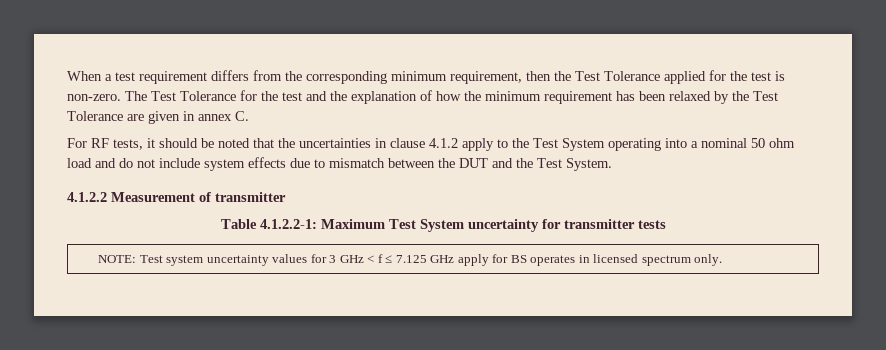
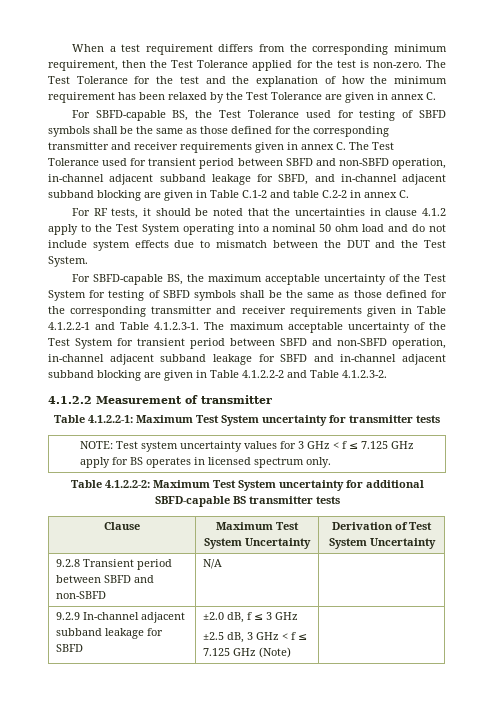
(249, 116) none -> [71,110,446,121] [48,126,389,137] [48,142,394,153] [48,158,446,169] [48,174,446,185] [48,190,409,201] // For SBFD-capable BS, the Test Tolerance used for testing of SBFD symbols shall be the same as those defined for the corresponding transmitter and receiver requirements given in annex C. The Test Tolerance used for transient period between SBFD and non-SBFD operation, in-channel adjacent subband leakage for SBFD, and in-channel adjacent subband blocking are given in Table C.1-2 and table C.2-2 in annex C.
(612, 164) none -> [71,274,447,285] [48,290,447,301] [48,306,446,317] [48,322,446,333] [48,338,446,349] [48,354,446,365] [48,370,387,381] // For SBFD-capable BS, the maximum acceptable uncertainty of the Test System for testing of SBFD symbols shall be the same as those defined for the corresponding transmitter and receiver requirements given in Table 4.1.2.2-1 and Table 4.1.2.3-1. The maximum acceptable uncertainty of the Test System for transient period between SBFD and non-SBFD operation, in-channel adjacent subband leakage for SBFD and in-channel adjacent subband blocking are given in Table 4.1.2.2-2 and Table 4.1.2.3-2.
(723, 260) none -> [70,480,424,491] [154,496,340,507] [104,522,140,530] [216,522,299,530] [204,538,311,549] [332,522,432,530] [328,538,436,549] [55,559,172,570] [55,575,154,583] [55,591,106,599] [202,559,222,569] [55,612,185,623] [55,628,163,639] [55,644,83,652] [202,612,298,623] [202,632,307,643] [202,647,291,658] // Table 4.1.2.2-2: Maximum Test System uncertainty for additional SBFD-capable BS transmitter tests // Clause | Maximum Test System Uncertainty | Derivation of Test System Uncertainty // 9.2.8 Transient period between SBFD and non-SBFD | N/A | // 9.2.9 In-channel adjacent subband leakage for SBFD | ±2.0 dB, f ≤ 3 GHz // ±2.5 dB, 3 GHz < f ≤ 7.125 GHz (Note) |

